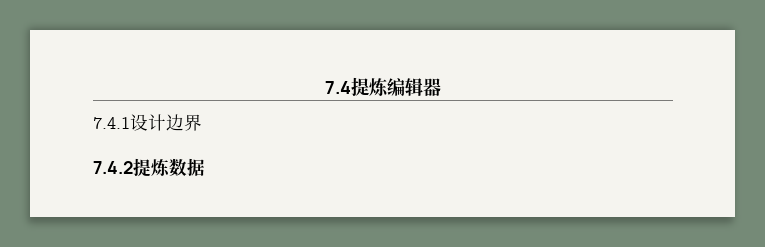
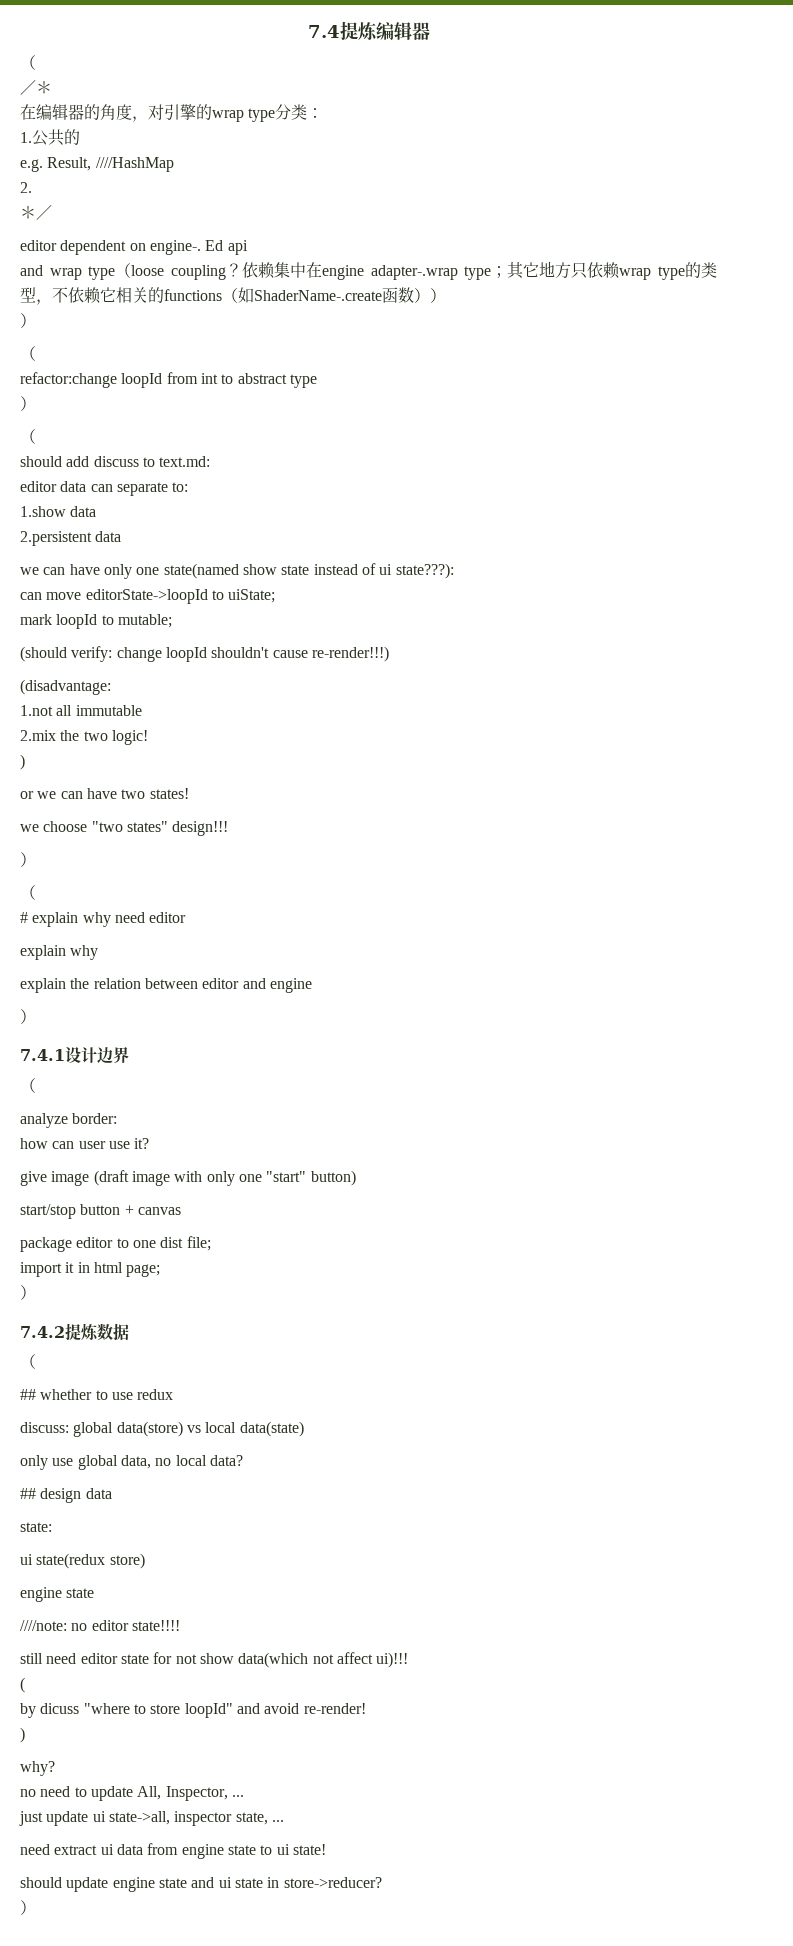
[93,114,202,131] [93,158,205,177] 7.4.1设计边界 // 7.4.2提炼数据 -> [20,55,36,70] [20,80,52,95] [20,104,324,122] [20,129,80,146] [20,157,174,172] [20,182,32,193] [20,205,52,220] [20,240,248,255] [20,261,717,280] [20,287,446,305] [20,313,36,328] [20,346,36,361] [20,372,317,388] [20,396,36,411] [20,429,36,444] [20,456,211,467] [20,481,189,496] [20,506,97,517] [20,531,122,546] [20,563,454,579] [20,589,276,604] [20,614,172,629] [20,646,389,662] [20,679,111,695] [20,705,142,716] [20,730,148,745] [20,754,25,770] [20,788,189,799] [20,821,229,836] [20,852,36,867] [20,885,36,900] [20,912,187,927] [20,945,99,960] [20,978,312,993] [20,1009,36,1024] [20,1047,129,1064] [20,1078,36,1093] [20,1113,118,1128] [20,1138,150,1149] [20,1170,356,1186] [20,1204,181,1219] [20,1236,211,1252] [20,1262,161,1277] [20,1285,36,1300] [20,1323,129,1341] [20,1354,36,1369] [20,1389,174,1400] [20,1421,304,1437] [20,1455,243,1470] [20,1488,112,1503] [20,1522,52,1532] [20,1553,145,1569] [20,1587,95,1602] [20,1620,180,1631] [20,1652,409,1668] [20,1677,25,1693] [20,1703,366,1718] [20,1727,25,1743] [20,1761,55,1776] [20,1786,244,1801] [19,1811,284,1826] [20,1843,326,1859] [20,1877,382,1892] [20,1900,36,1915] （ // ／＊ // 在编辑器的角度，对引擎的wrap type分类： // 1.公共的 // e.g. Result, ////HashMap // 2. // ＊／ // editor dependent on engine-. Ed api // and wrap type（loose coupling？依赖集中在engine adapter-.wrap type；其它地方只依赖wrap type的类型，不依赖它相关的functions（如ShaderName-.create函数）） // ） // （ // refactor:change loopId from int to abstract type // ） // （ // should add discuss to text.md: // editor data can separate to: // 1.show data // 2.persistent data // we can have only one state(named show state instead of ui state???): // can move editorState->loopId to uiState; // mark loopId to mutable; // (should verify: change loopId shouldn't cause re-render!!!) // (disadvantage: // 1.not all immutable // 2.mix the two logic! // ) // or we can have two states! // we choose "two states" design!!! // ） // （ // # explain why need editor // explain why // explain the relation between editor and engine // ） // 7.4.1设计边界 // （ // analyze border: // how can user use it? // give image (draft image with only one "start" button) // start/stop button + canvas // package editor to one dist file; // import it in html page; // ） // 7.4.2提炼数据 // （ // ## whether to use redux // discuss: global data(store) vs local data(state) // only use global data, no local data? // ## design data // state: // ui state(redux store) // engine state // ////note: no editor state!!!! // still need editor state for not show data(which not affect ui)!!! // ( // by dicuss "where to store loopId" and avoid re-render! // ) // why? // no need to update All, Inspector, ... // just update ui state->all, inspector state, ... // need extract ui data from engine state to ui state! // should update engine state and ui state in store->reducer? // ）

